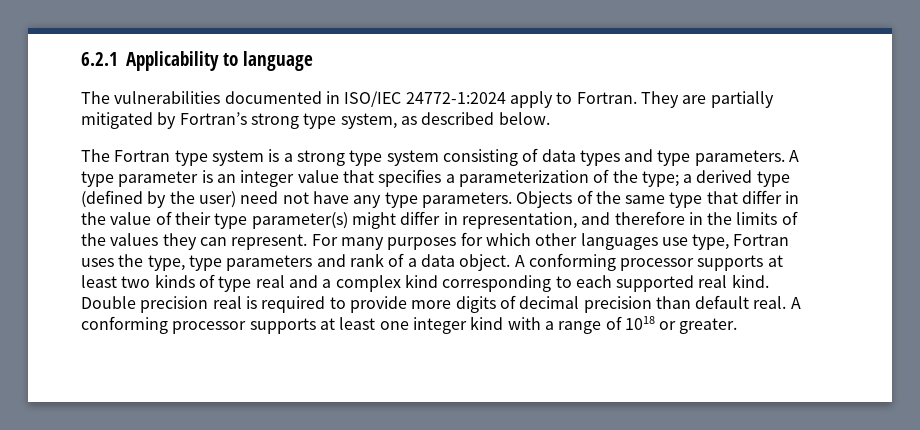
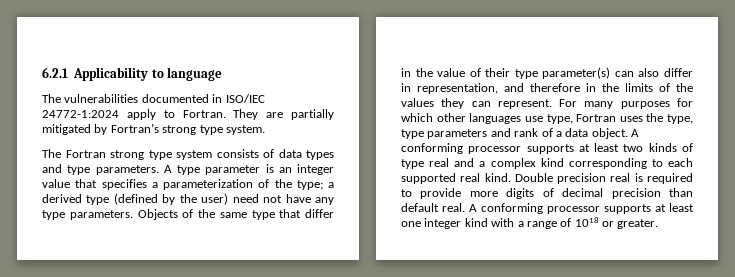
[340,112,550,129] [81,149,293,166] system, as described below. // The Fortran type system is a -> [225,125,265,135] [42,149,106,158] system. // The Fortran
[442,149,518,166] consisting -> [216,149,259,158] consists
[351,212,396,229] might -> [614,68,660,77] can also

